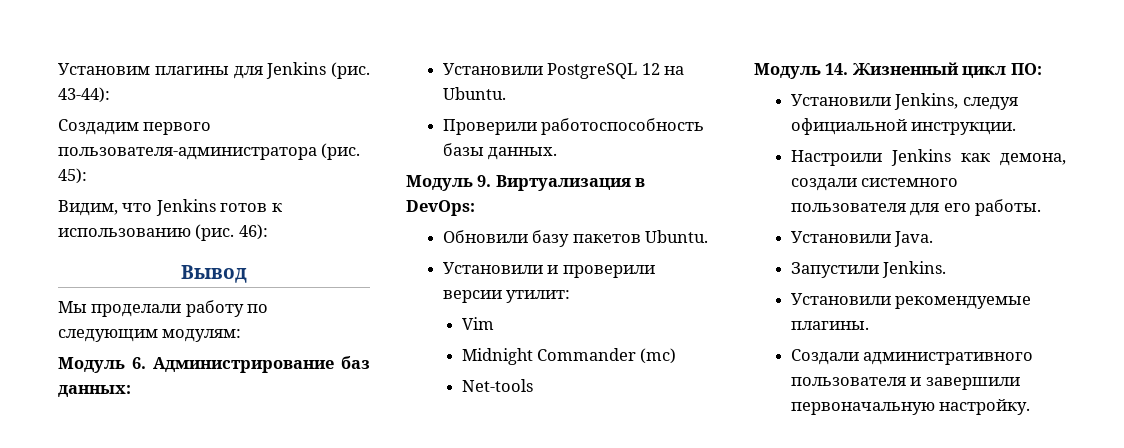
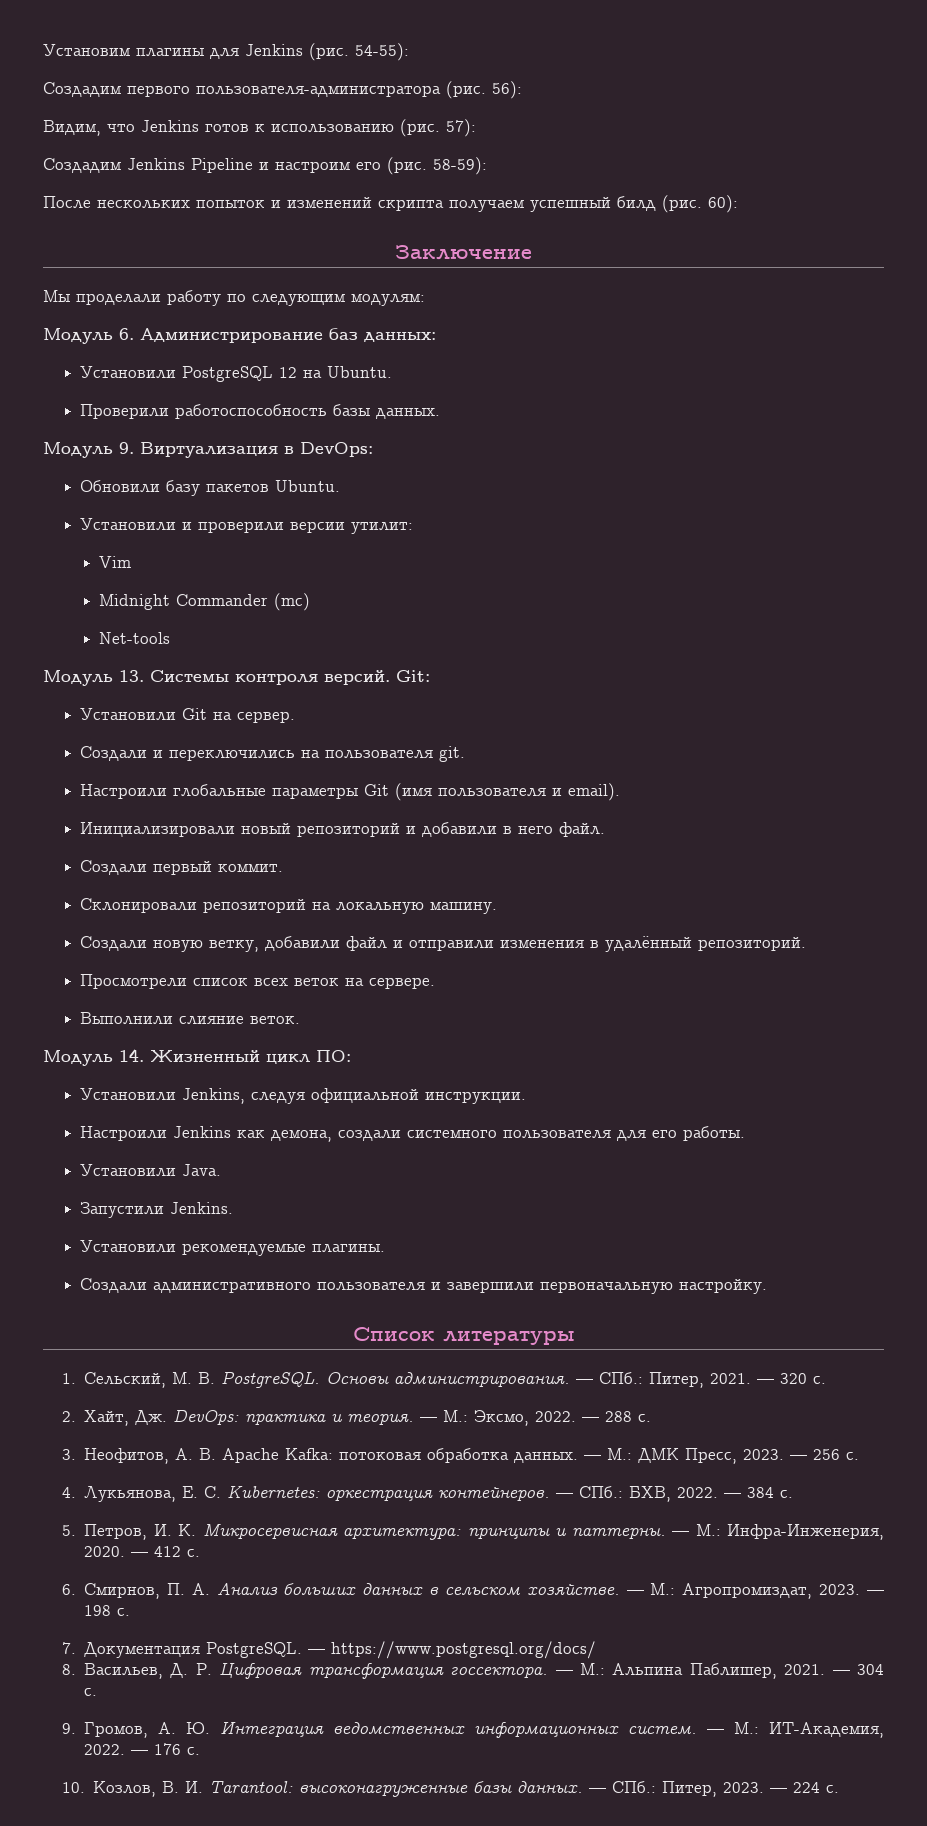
[58,87,110,103] 43-44): -> [355,43,409,61] 54-55):
[58,168,87,184] 45): -> [492,81,522,99] 56):
[238,224,268,240] [181,265,247,283] 46): // Вывод -> [446,119,476,137] [43,157,487,175] [43,195,738,213] [395,245,532,260] 57): // Создадим Jenkins Pipeline и настроим его (рис. 58-59): // После нескольких попыток и изменений скрипта получаем успешный билд (рис. 60): // Заключение
(533, 385) none -> [43,670,430,686] [79,708,295,723] [79,746,465,762] [79,783,620,801] [79,822,605,837] [79,860,283,875] [79,898,497,914] [79,936,806,952] [79,974,435,989] [79,1012,300,1025] // Модуль 13. Системы контроля версий. Git: // Установили Git на сервер. // Создали и переключились на пользователя git. // Настроили глобальные параметры Git (имя пользователя и email). // Инициализировали новый репозиторий и добавили в него файл. // Создали первый коммит. // Склонировали репозиторий на локальную машину. // Создали новую ветку, добавили файл и отправили изменения в удалённый репозиторий. // Просмотрели список всех веток на сервере. // Выполнили слияние веток.
(1031, 407) none -> [352,1327,575,1345] [61,1371,827,1388] [61,1409,652,1426] [61,1448,860,1464] [61,1485,794,1502] [61,1523,885,1540] [84,1546,201,1557] [61,1583,885,1599] [84,1605,131,1616] [61,1641,597,1659] [61,1662,884,1679] [84,1688,98,1696] [61,1721,884,1738] [84,1743,201,1755] [61,1781,840,1797] // Список литературы // 1. Сельский, М. В. PostgreSQL. Основы администрирования. — СПб.: Питер, 2021. — 320 с. // 2. Хайт, Дж. DevOps: практика и теория. — М.: Эксмо, 2022. — 288 с. // 3. Неофитов, А. В. Apache Kafka: потоковая обработка данных. — М.: ДМК Пресс, 2023. — 256 с. // 4. Лукьянова, Е. С. Kubernetes: оркестрация контейнеров. — СПб.: БХВ, 2022. — 384 с. // 5. Петров, И. К. Микросервисная архитектура: принципы и паттерны. — М.: Инфра-Инженерия, 2020. — 412 с. // 6. Смирнов, П. А. Анализ больших данных в сельском хозяйстве. — М.: Агропромиздат, 2023. — 198 с. // 7. Документация PostgreSQL. — https://www.postgresql.org/docs/ // 8. Васильев, Д. Р. Цифровая трансформация госсектора. — М.: Альпина Паблишер, 2021. — 304 с. // 9. Громов, А. Ю. Интеграция ведомственных информационных систем. — М.: ИТ-Академия, 2022. — 176 с. // 10. Козлов, В. И. Tarantool: высоконагруженные базы данных. — СПб.: Питер, 2023. — 224 с.

